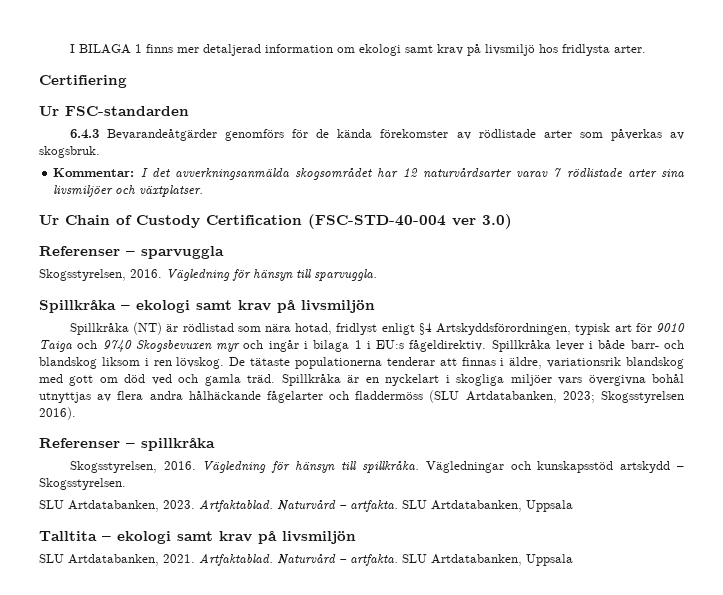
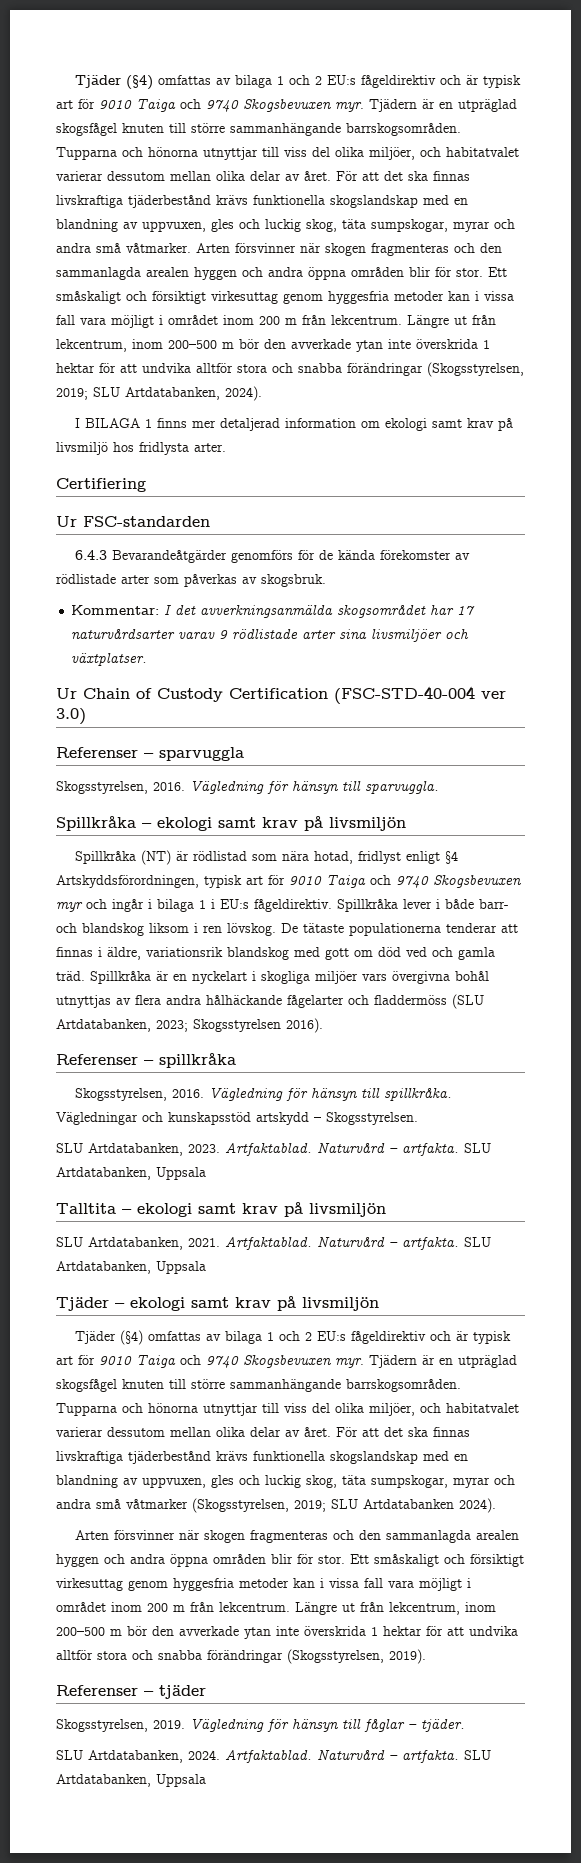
(69, 48) none -> [75,75,522,90] [56,99,517,112] [56,123,461,136] [56,147,519,160] [56,171,470,181] [56,195,468,208] [56,219,515,232] [56,243,502,256] [56,267,507,280] [56,291,514,304] [56,315,496,328] [56,339,490,352] [56,362,524,377] [56,386,262,401] Tjäder (§4) omfattas av bilaga 1 och 2 EU:s fågeldirektiv och är typisk art för 9010 Taiga och 9740 Skogsbevuxen myr. Tjädern är en utpräglad skogsfågel knuten till större sammanhängande barrskogsområden. Tupparna och hönorna utnyttjar till viss del olika miljöer, och habitatvalet varierar dessutom mellan olika delar av året. För att det ska finnas livskraftiga tjäderbestånd krävs funktionella skogslandskap med en blandning av uppvuxen, gles och luckig skog, täta sumpskogar, myrar och andra små våtmarker. Arten försvinner när skogen fragmenteras och den sammanlagda arealen hyggen och andra öppna områden blir för stor. Ett småskaligt och försiktigt virkesuttag genom hyggesfria metoder kan i vissa fall vara möjligt i området inom 200 m från lekcentrum. Längre ut från lekcentrum, inom 200–500 m bör den avverkade ytan inte överskrida 1 hektar för att undvika alltför stora och snabba förändringar (Skogsstyrelsen, 2019; SLU Artdatabanken, 2024). //
[402,168,418,177] 12 -> [457,606,476,615] 17
[553,168,563,177] 7 -> [219,630,229,639] 9
(573, 560) none -> [56,1296,379,1311] [75,1330,512,1345] [56,1355,517,1368] [56,1379,461,1392] [56,1403,519,1416] [56,1427,470,1437] [56,1451,468,1464] [56,1475,515,1488] [56,1498,496,1513] [75,1530,520,1543] [56,1554,524,1567] [56,1578,471,1591] [56,1602,496,1615] [56,1626,518,1639] [56,1649,426,1664] [56,1685,206,1699] [56,1718,465,1732] [56,1749,491,1763] [56,1774,206,1787] // Tjäder – ekologi samt krav på livsmiljön // Tjäder (§4) omfattas av bilaga 1 och 2 EU:s fågeldirektiv och är typisk art för 9010 Taiga och 9740 Skogsbevuxen myr. Tjädern är en utpräglad skogsfågel knuten till större sammanhängande barrskogsområden. Tupparna och hönorna utnyttjar till viss del olika miljöer, och habitatvalet varierar dessutom mellan olika delar av året. För att det ska finnas livskraftiga tjäderbestånd krävs funktionella skogslandskap med en blandning av uppvuxen, gles och luckig skog, täta sumpskogar, myrar och andra små våtmarker (Skogsstyrelsen, 2019; SLU Artdatabanken 2024). // Arten försvinner när skogen fragmenteras och den sammanlagda arealen hyggen och andra öppna områden blir för stor. Ett småskaligt och försiktigt virkesuttag genom hyggesfria metoder kan i vissa fall vara möjligt i området inom 200 m från lekcentrum. Längre ut från lekcentrum, inom 200–500 m bör den avverkade ytan inte överskrida 1 hektar för att undvika alltför stora och snabba förändringar (Skogsstyrelsen, 2019). // Referenser – tjäder // Skogsstyrelsen, 2019. Vägledning för hänsyn till fåglar – tjäder. // SLU Artdatabanken, 2024. Artfaktablad. Naturvård – artfakta. SLU Artdatabanken, Uppsala

